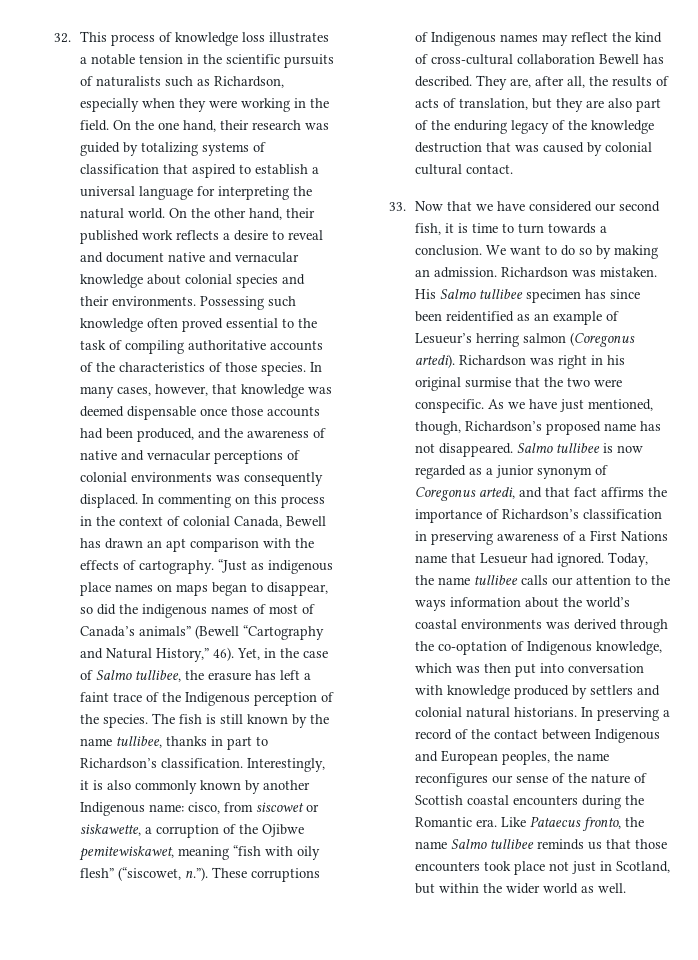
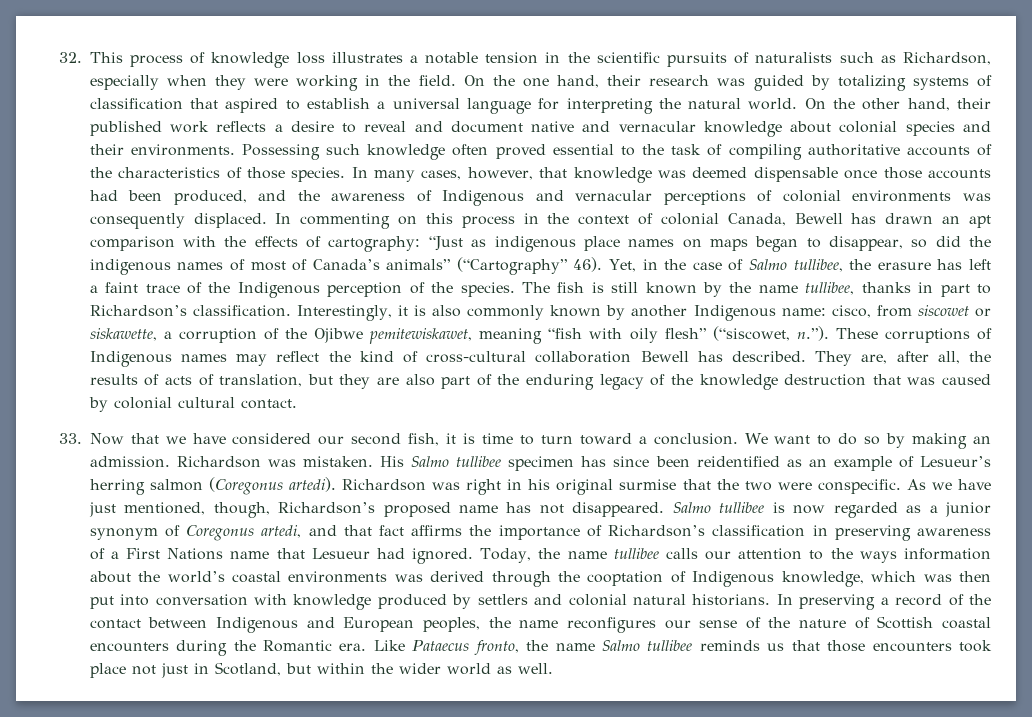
[79,450,117,460] native -> [442,190,525,206] Indigenous
[138,560,214,574] cartography. -> [328,236,421,252] cartography:
[194,625,324,640] [79,648,209,662] (Bewell “Cartography and Natural History,” -> [456,257,567,275] (“Cartography”
[547,223,596,234] towards -> [579,433,632,445] toward
[437,641,507,655] co-optation -> [587,571,664,586] cooptation

